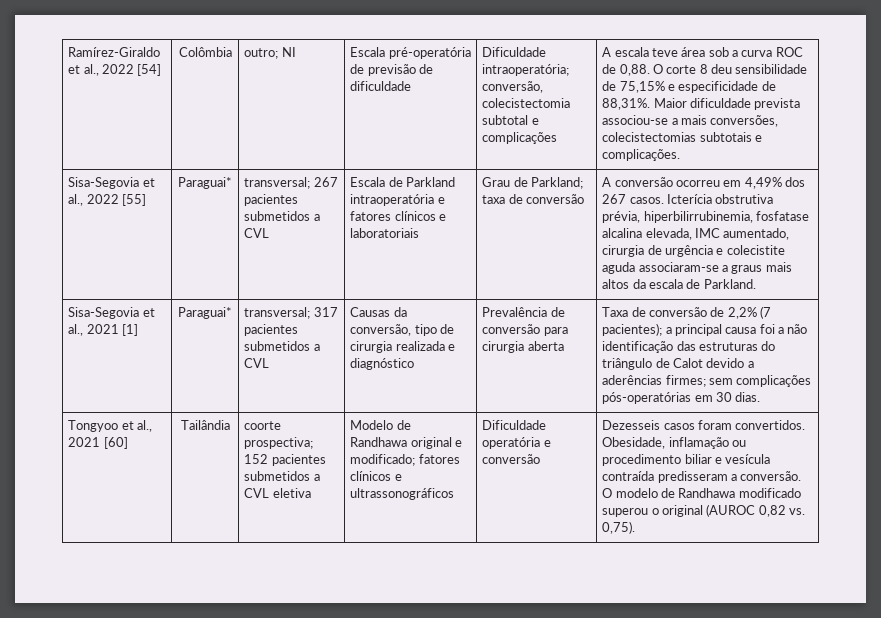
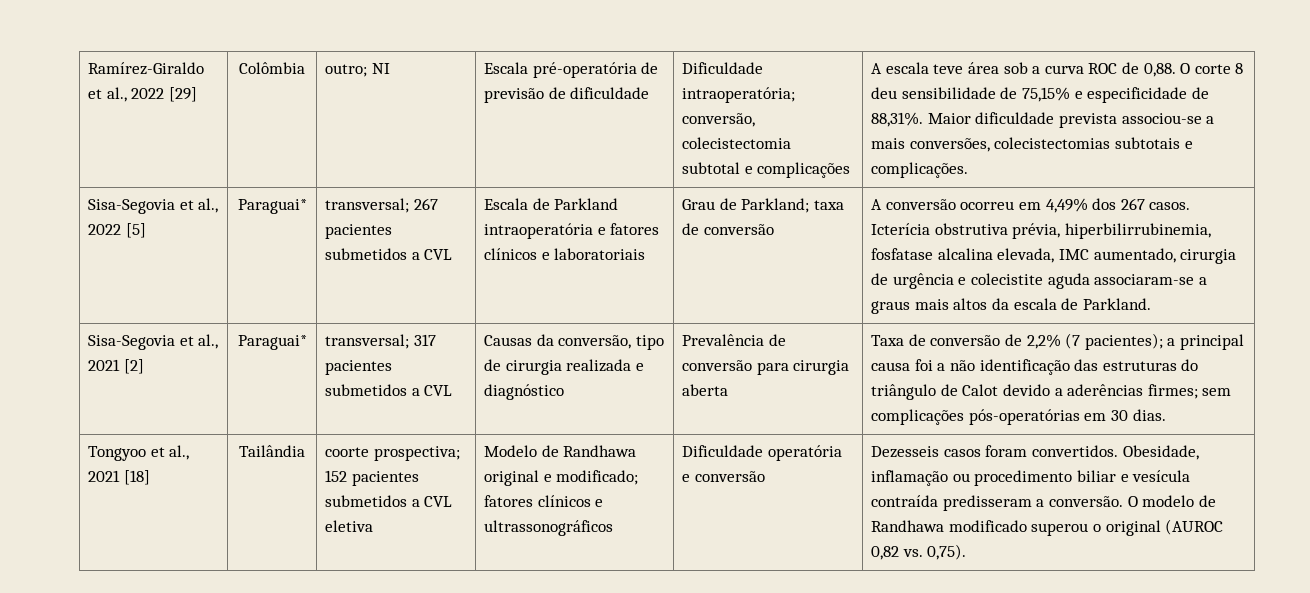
[137,64,162,76] [54] -> [169,87,198,102] [29]
[121,194,146,206] [55] -> [125,223,146,238] [5]
[121,324,138,336] [1] -> [123,359,144,374] [2]
[103,437,128,449] [60] -> [123,470,150,485] [18]

